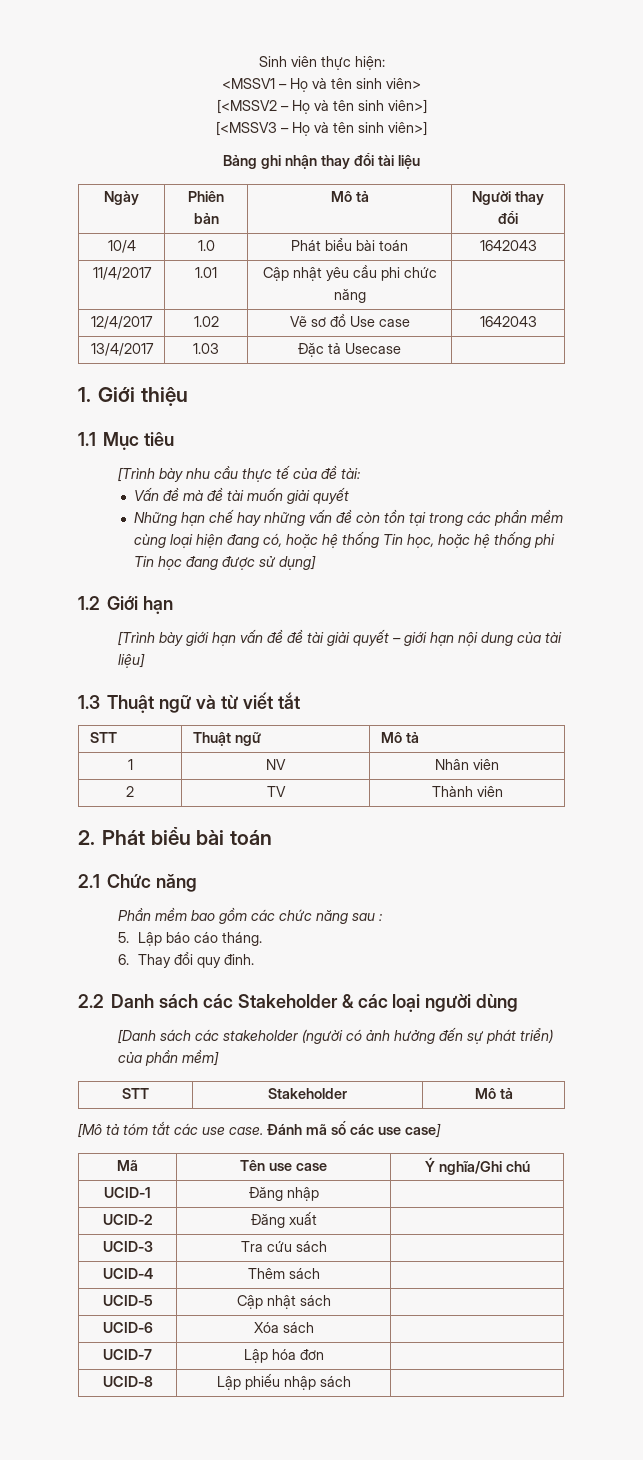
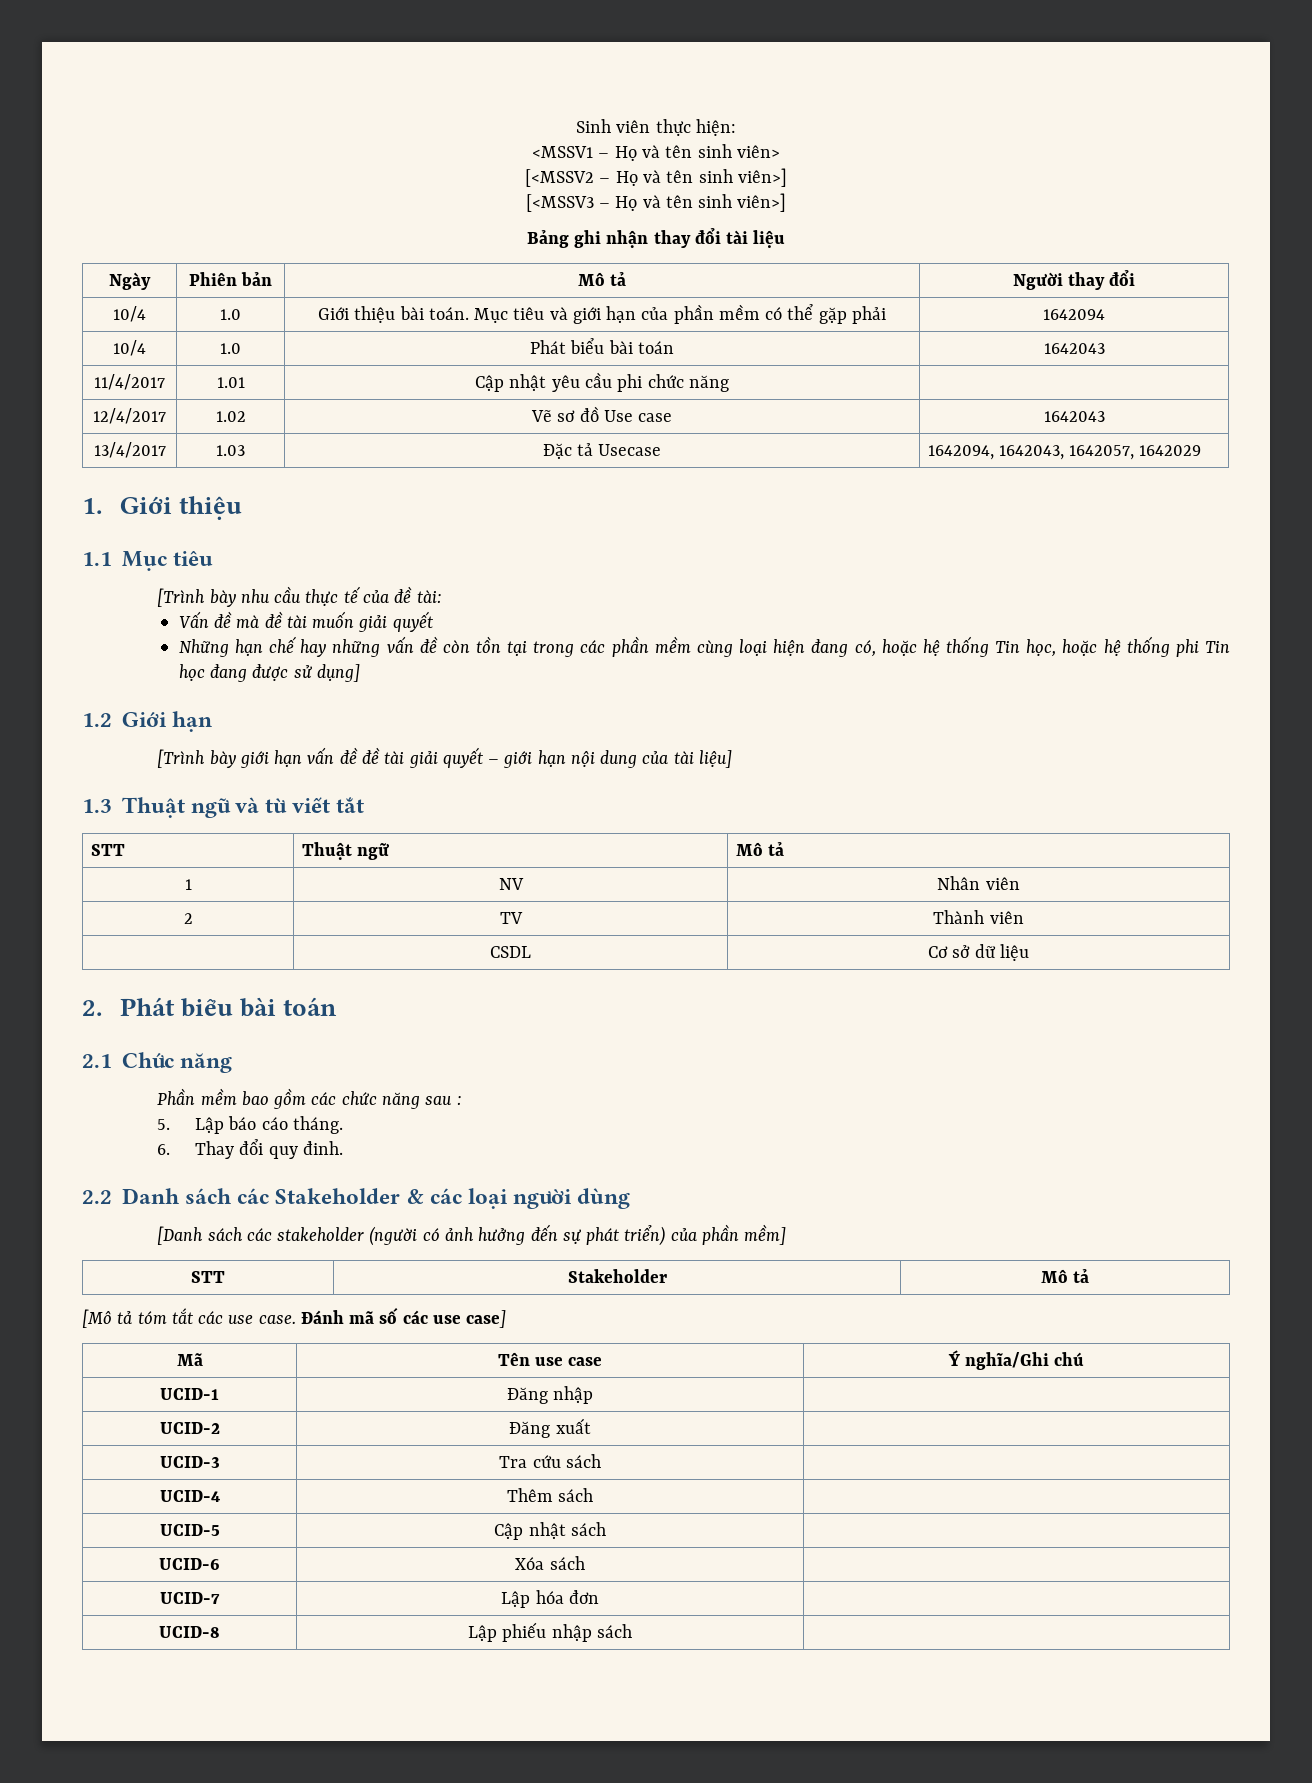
(518, 217) none -> [113,306,146,322] [220,309,241,320] [318,304,886,324] [1043,309,1105,320] // 10/4 | 1.0 | Giới thiệu bài toán. Mục tiêu và giới hạn của phần mềm có thể gặp phải | 1642094
(401, 348) none -> [927,445,1202,460] 1642094, 1642043, 1642057, 1642029
(503, 791) none -> [490,946,531,958] [928,944,1029,961] // | CSDL | Cơ sở dữ liệu

